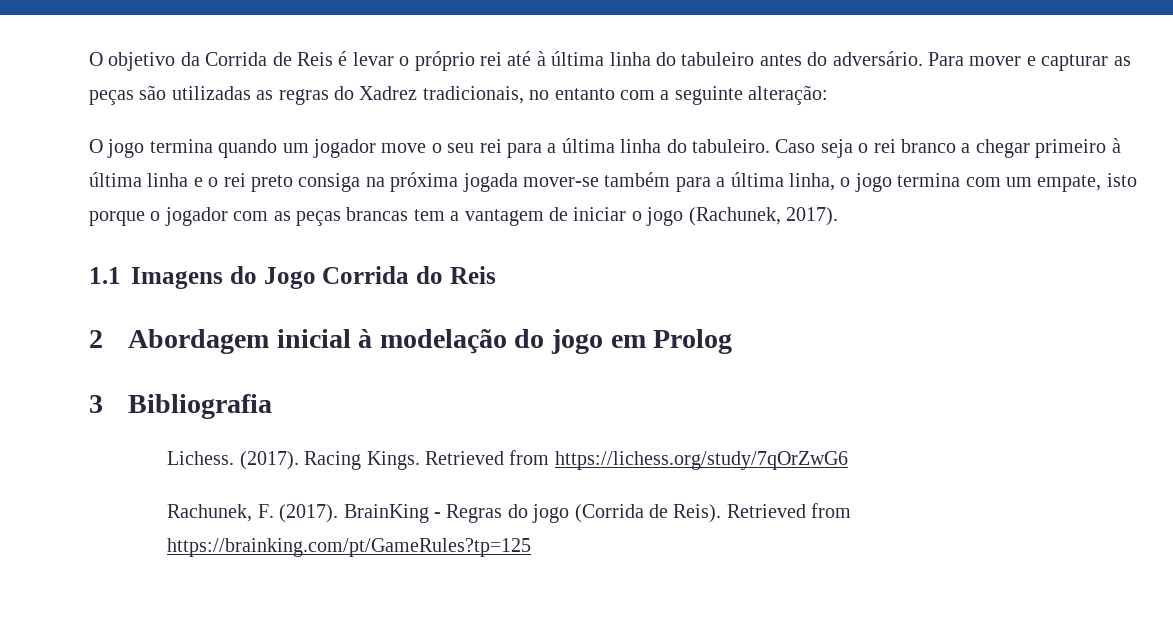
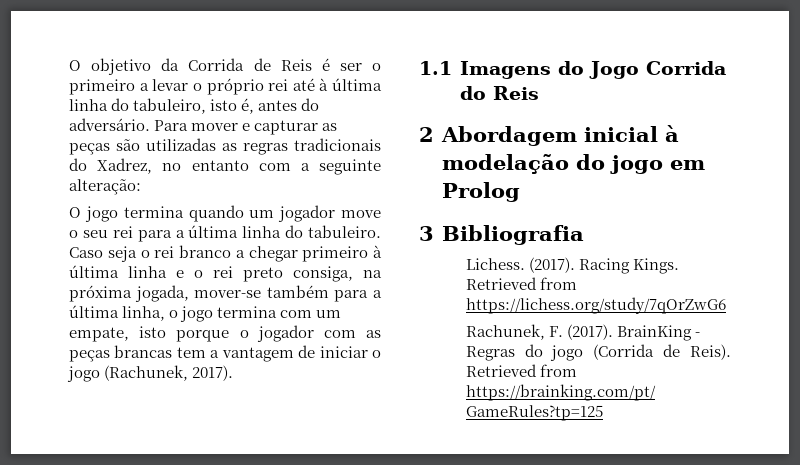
(348, 58) none -> [339,63,381,71] [69,79,149,95] ser o primeiro a
[681,52,755,66] tabuleiro -> [133,98,255,114] tabuleiro, isto é,
[334,86,524,104] do Xadrez tradicionais, -> [294,138,381,151] [69,158,153,174] tradicionais do Xadrez,
[298,173,361,192] consiga -> [293,266,353,282] consiga,
[462,173,518,192] jogada -> [134,285,189,302] jogada,

